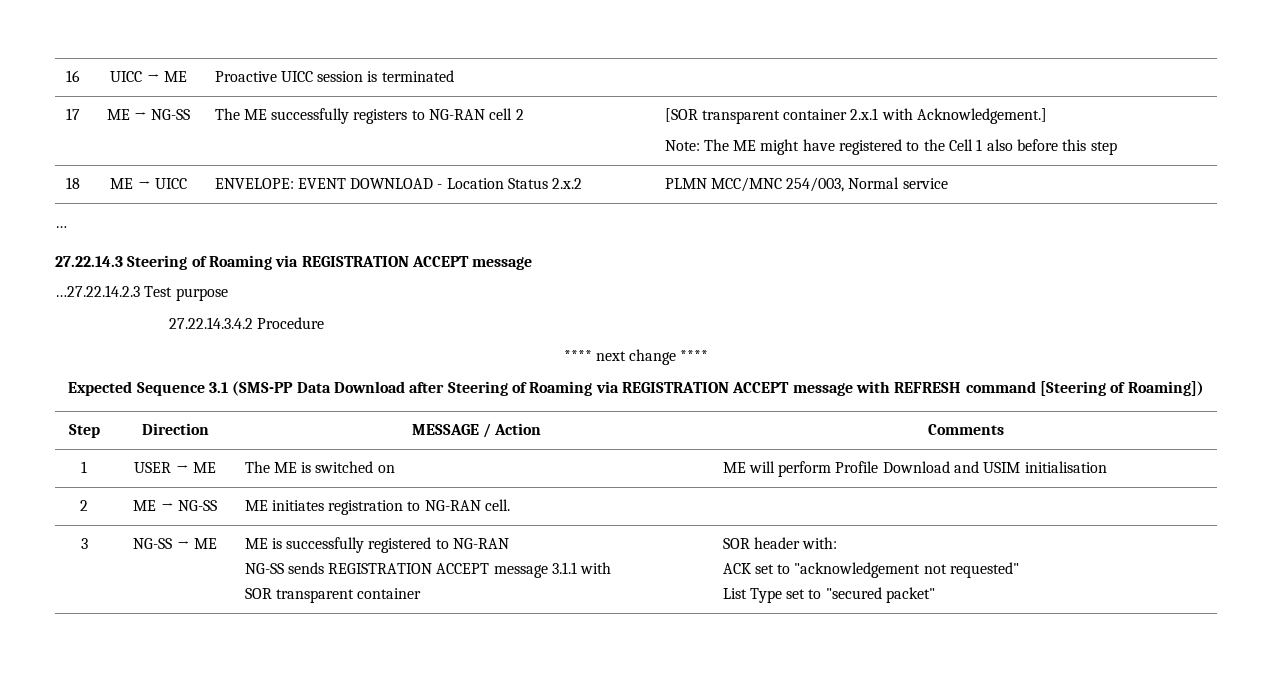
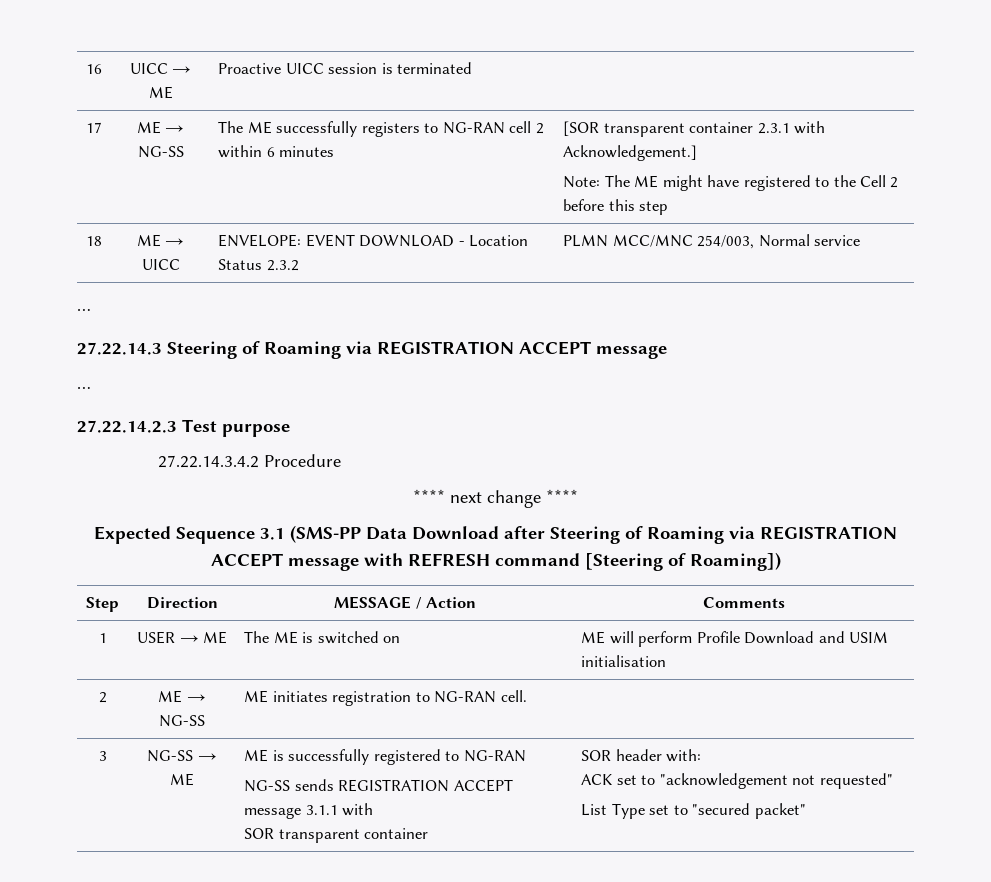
(524, 114) none -> [218,145,335,158] within 6 minutes
[850,108,879,120] 2.x.1 -> [757,123,790,134] 2.3.1
[976,139,1013,151] 1 also -> [890,177,899,188] 2
[552,178,583,189] 2.x.2 -> [266,260,299,271] 2.3.2
[55,285,140,297] …27.22.14.2.3 -> [77,386,91,389] [77,420,177,433] … // 27.22.14.2.3

